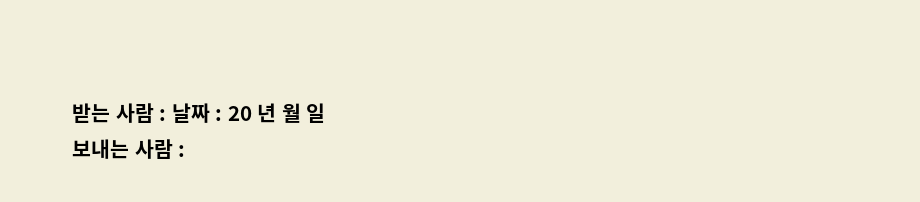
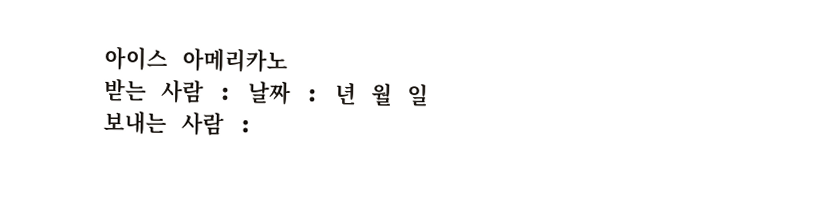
(72, 113) none -> [104,45,288,73] 아이스 아메리카노 //
[227,106,252,121] 20 -> (321, 95) none

